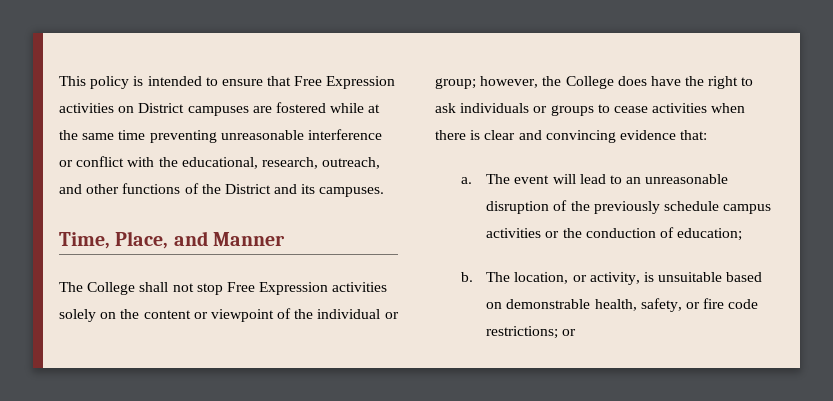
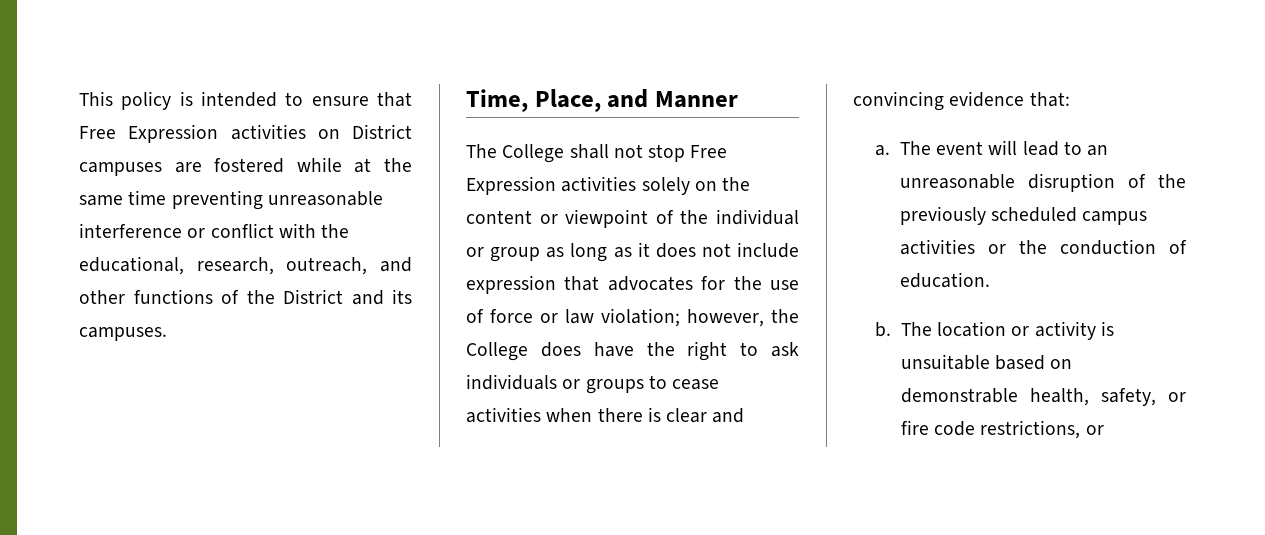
[435,78,476,89] group; -> [490,242,799,262] [466,275,799,294] [466,308,680,327] group as long as it does not include expression that advocates for the use of force or law violation;
[663,201,719,211] schedule -> [990,207,1077,222] scheduled
[677,228,743,241] education; -> [899,272,990,288] education.
[514,272,640,285] location, or activity, -> [936,321,1096,340] location or activity
[486,326,559,339] restrictions; -> [980,420,1081,439] restrictions,

